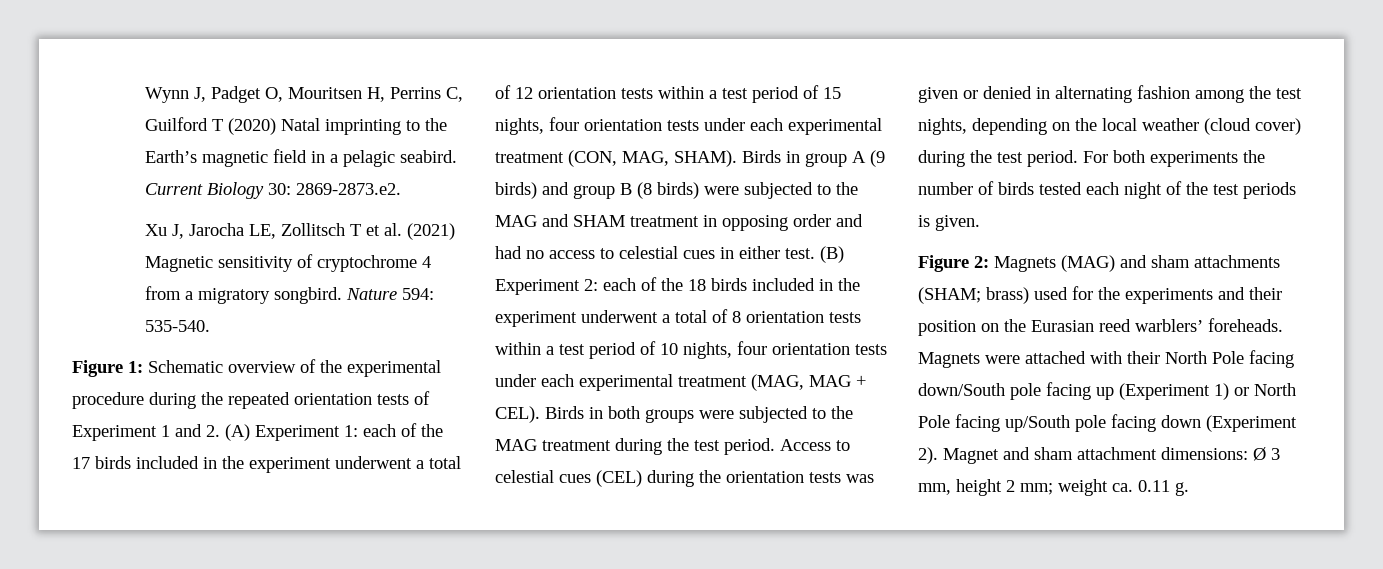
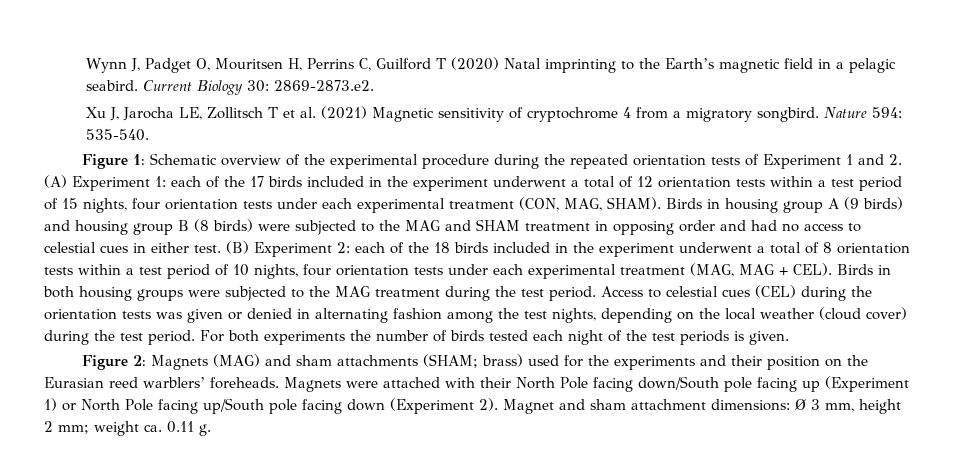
(800, 157) none -> [725,198,778,213] housing
(569, 188) none -> [75,220,128,235] housing
(640, 412) none -> [79,286,132,301] housing

